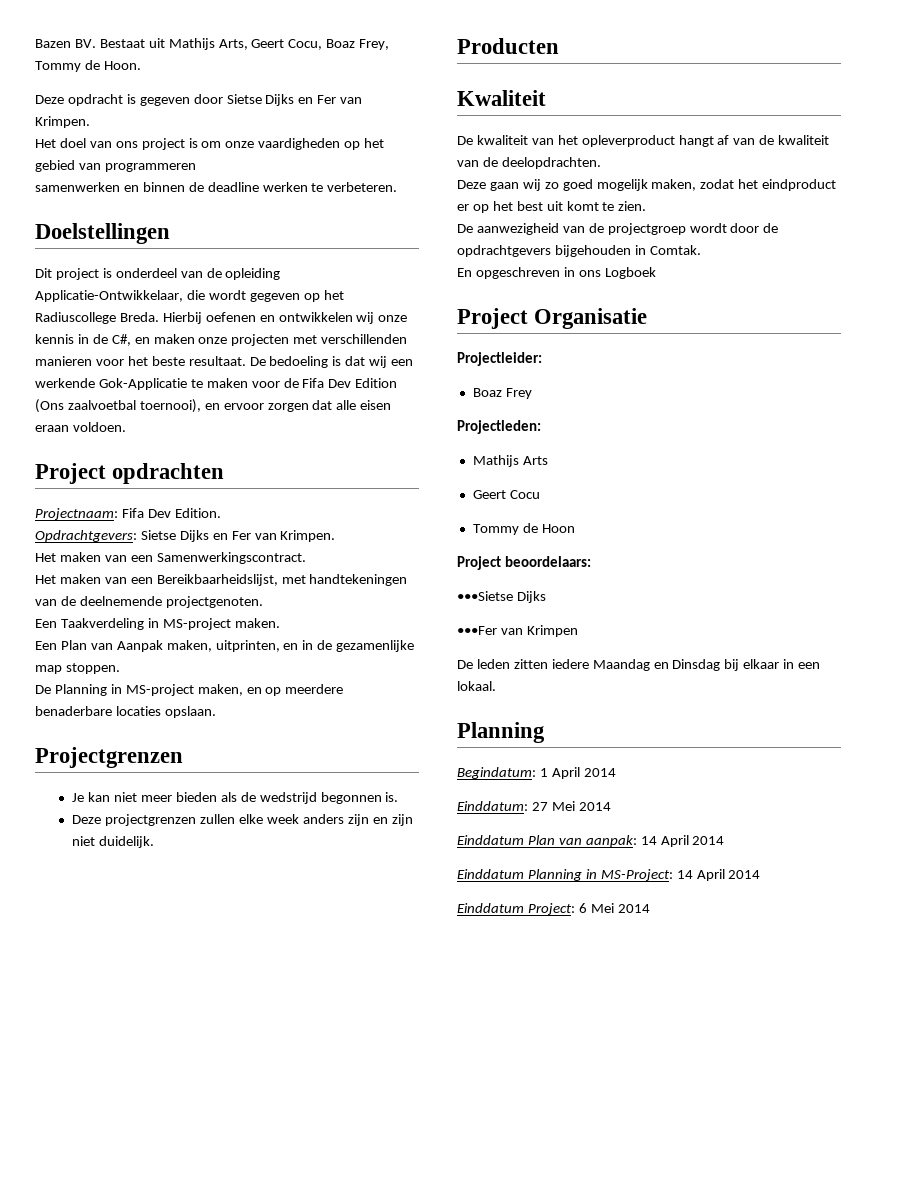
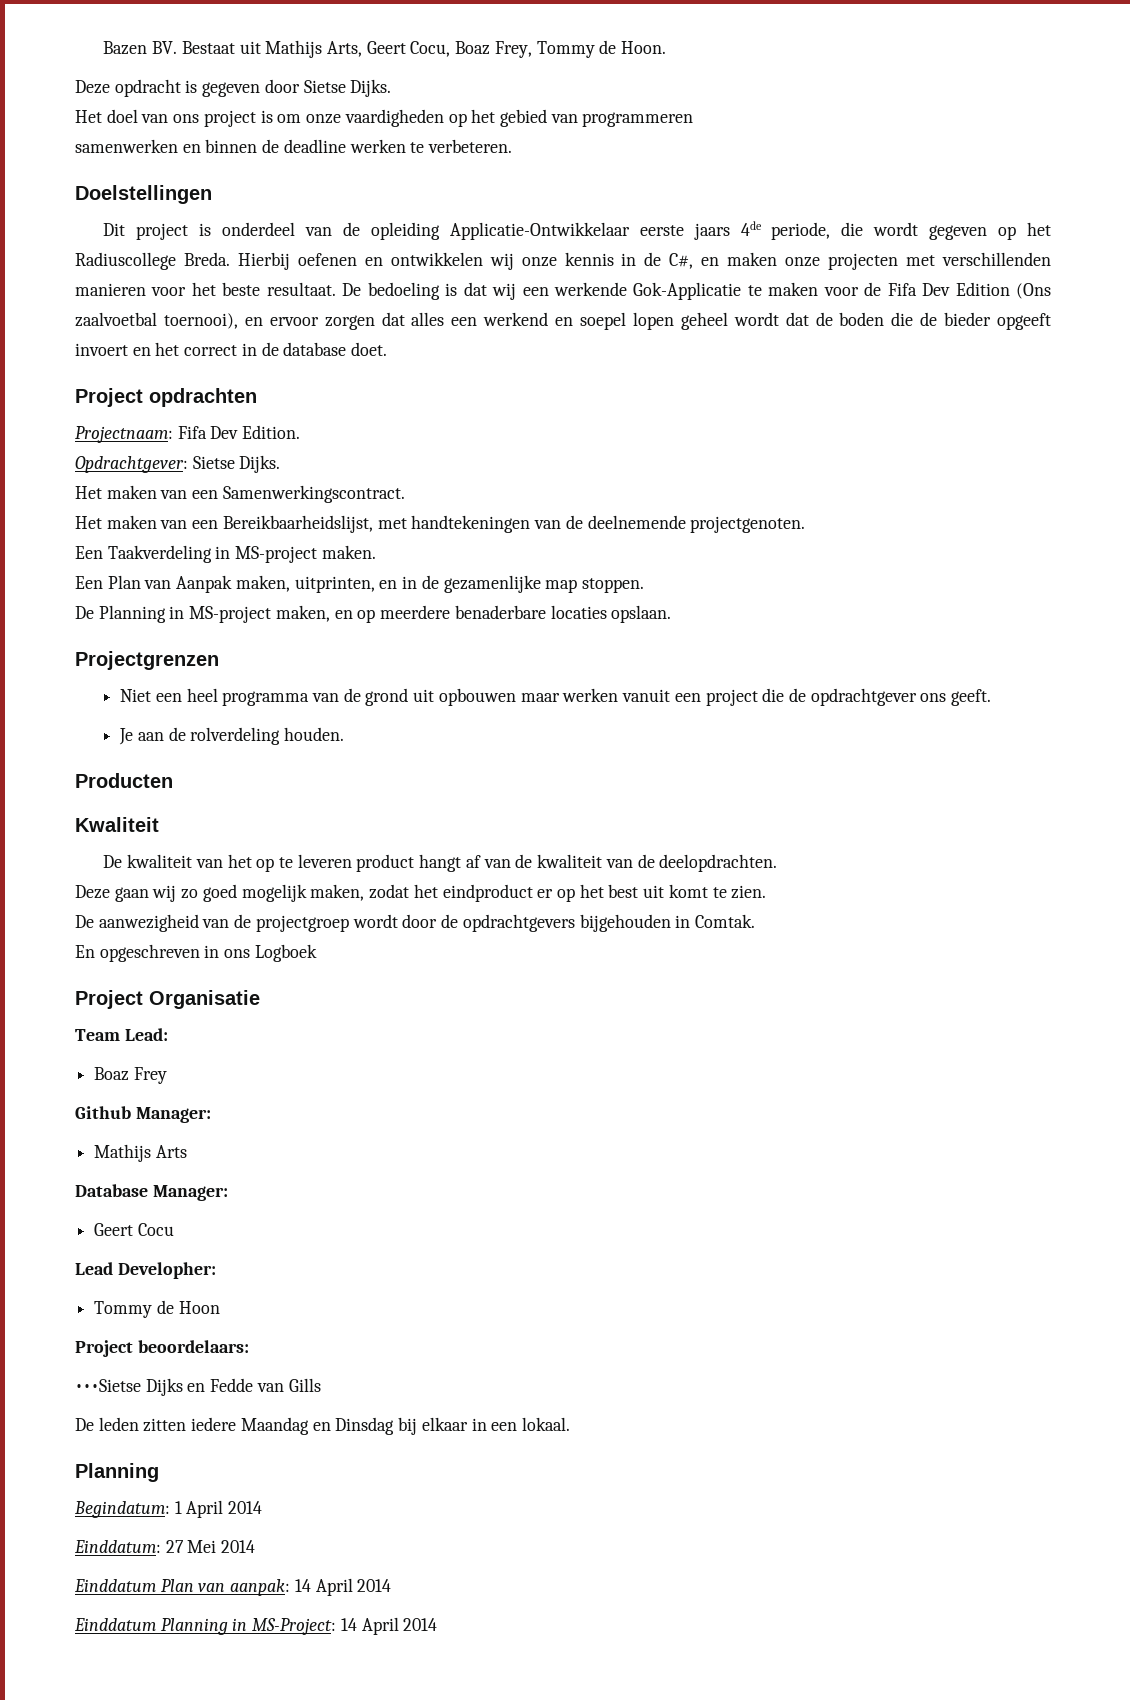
[265,94,363,106] [35,116,90,128] Dijks en Fer van Krimpen. -> [350,79,392,97] Dijks.
[35,290,183,302] Applicatie-Ontwikkelaar, -> [449,221,831,240] Applicatie-Ontwikkelaar eerste jaars 4de periode,
[336,400,392,410] [35,422,126,432] alle eisen eraan voldoen. -> [411,312,1051,330] [75,342,388,356] alles een werkend en soepel lopen geheel wordt dat de boden die de bieder opgeeft invoert en het correct in de database doet.
[35,530,336,542] Opdrachtgevers: Sietse Dijks en Fer van Krimpen. -> [75,455,281,473] Opdrachtgever: Sietse Dijks.
[72,792,399,804] [72,814,413,826] [72,836,155,848] Je kan niet meer bieden als de wedstrijd begonnen is. // Deze projectgrenzen zullen elke week anders zijn en zijn niet duidelijk. -> [120,688,992,706] [119,727,344,745] Niet een heel programma van de grond uit opbouwen maar werken vanuit een project die de opdrachtgever ons geeft. // Je aan de rolverdeling houden.
[581,135,675,147] opleverproduct -> [256,854,415,872] op te leveren product
[457,352,542,366] Projectleider: -> [75,1028,168,1041] Team Lead:
[457,420,541,434] Projectleden: -> [75,1106,211,1123] Github Manager:
(548, 460) none -> [75,1184,228,1201] // Database Manager:
(540, 494) none -> [75,1262,216,1279] // Lead Developher:
[457,625,578,637] // •••Fer van Krimpen -> [187,1378,321,1392] en Fedde van Gills
[457,903,650,915] // Einddatum Project: 6 Mei 2014 -> (438, 1624) none

